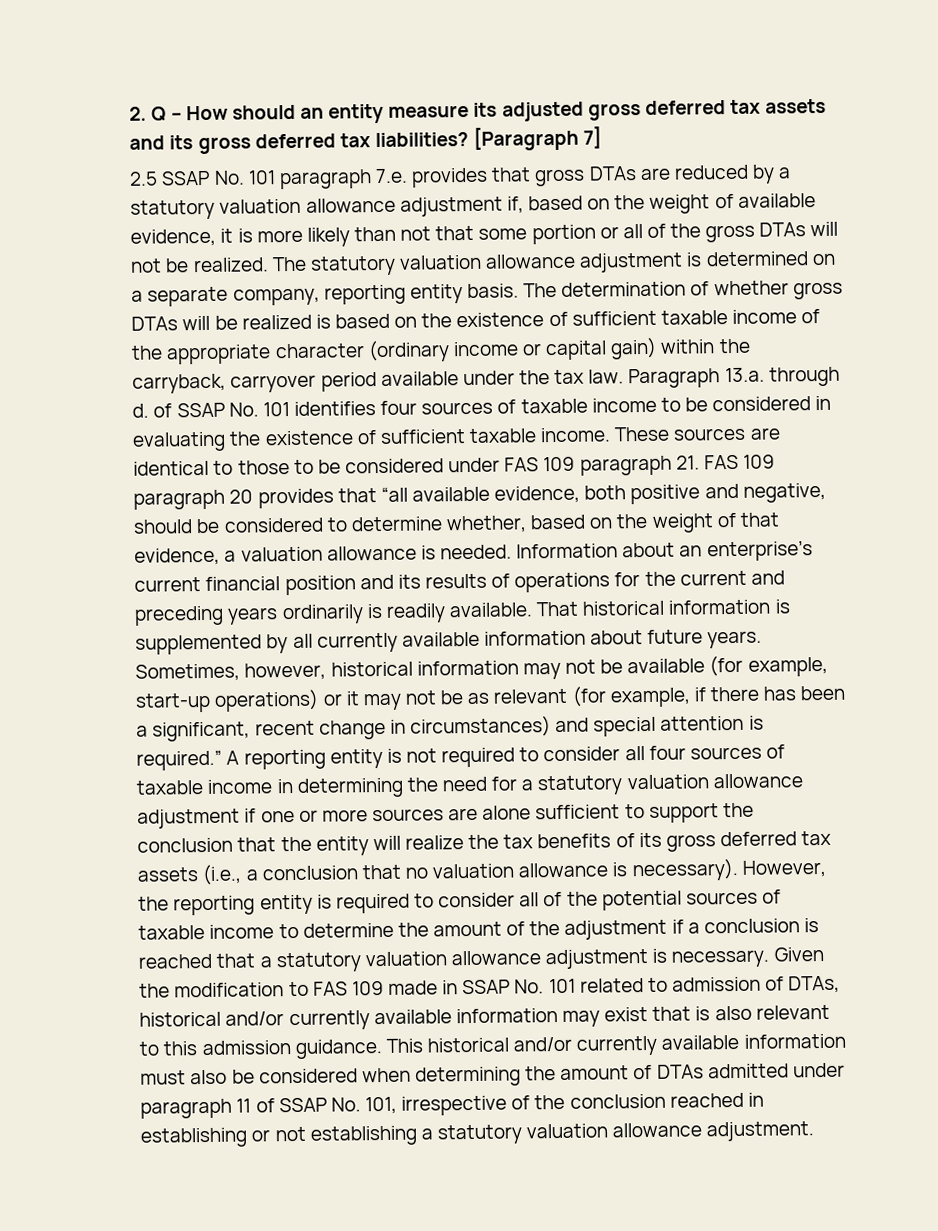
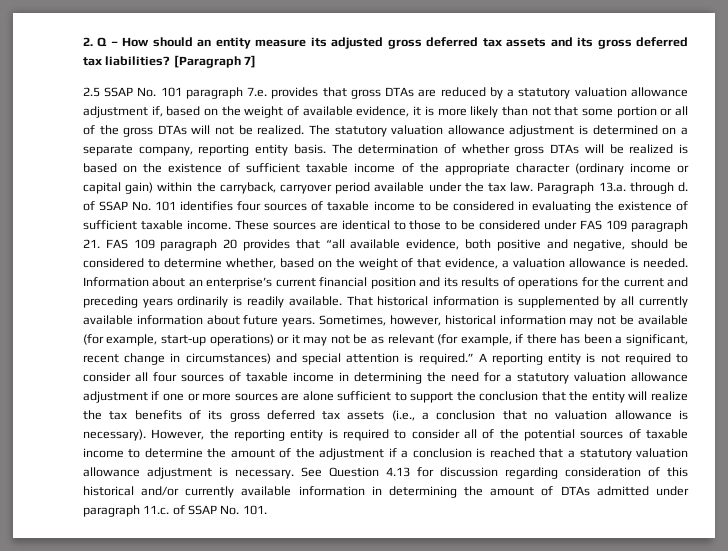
[773,946,824,962] [139,975,841,998] [139,1004,830,1031] [139,1033,846,1060] [140,1067,411,1085] Given the modification to FAS 109 made in SSAP No. 101 related to admission of DTAs, historical and/or currently available information may exist that is also relevant to this admission guidance. This historical and/or currently available information must also be considered when -> [300,467,688,479] [82,486,382,498] See Question 4.13 for discussion regarding consideration of this historical and/or currently available information in
[236,1092,764,1116] [140,1121,815,1148] 11 of SSAP No. 101, irrespective of the conclusion reached in establishing or not establishing a statutory valuation allowance adjustment. -> [143,505,267,515] 11.c. of SSAP No. 101.

